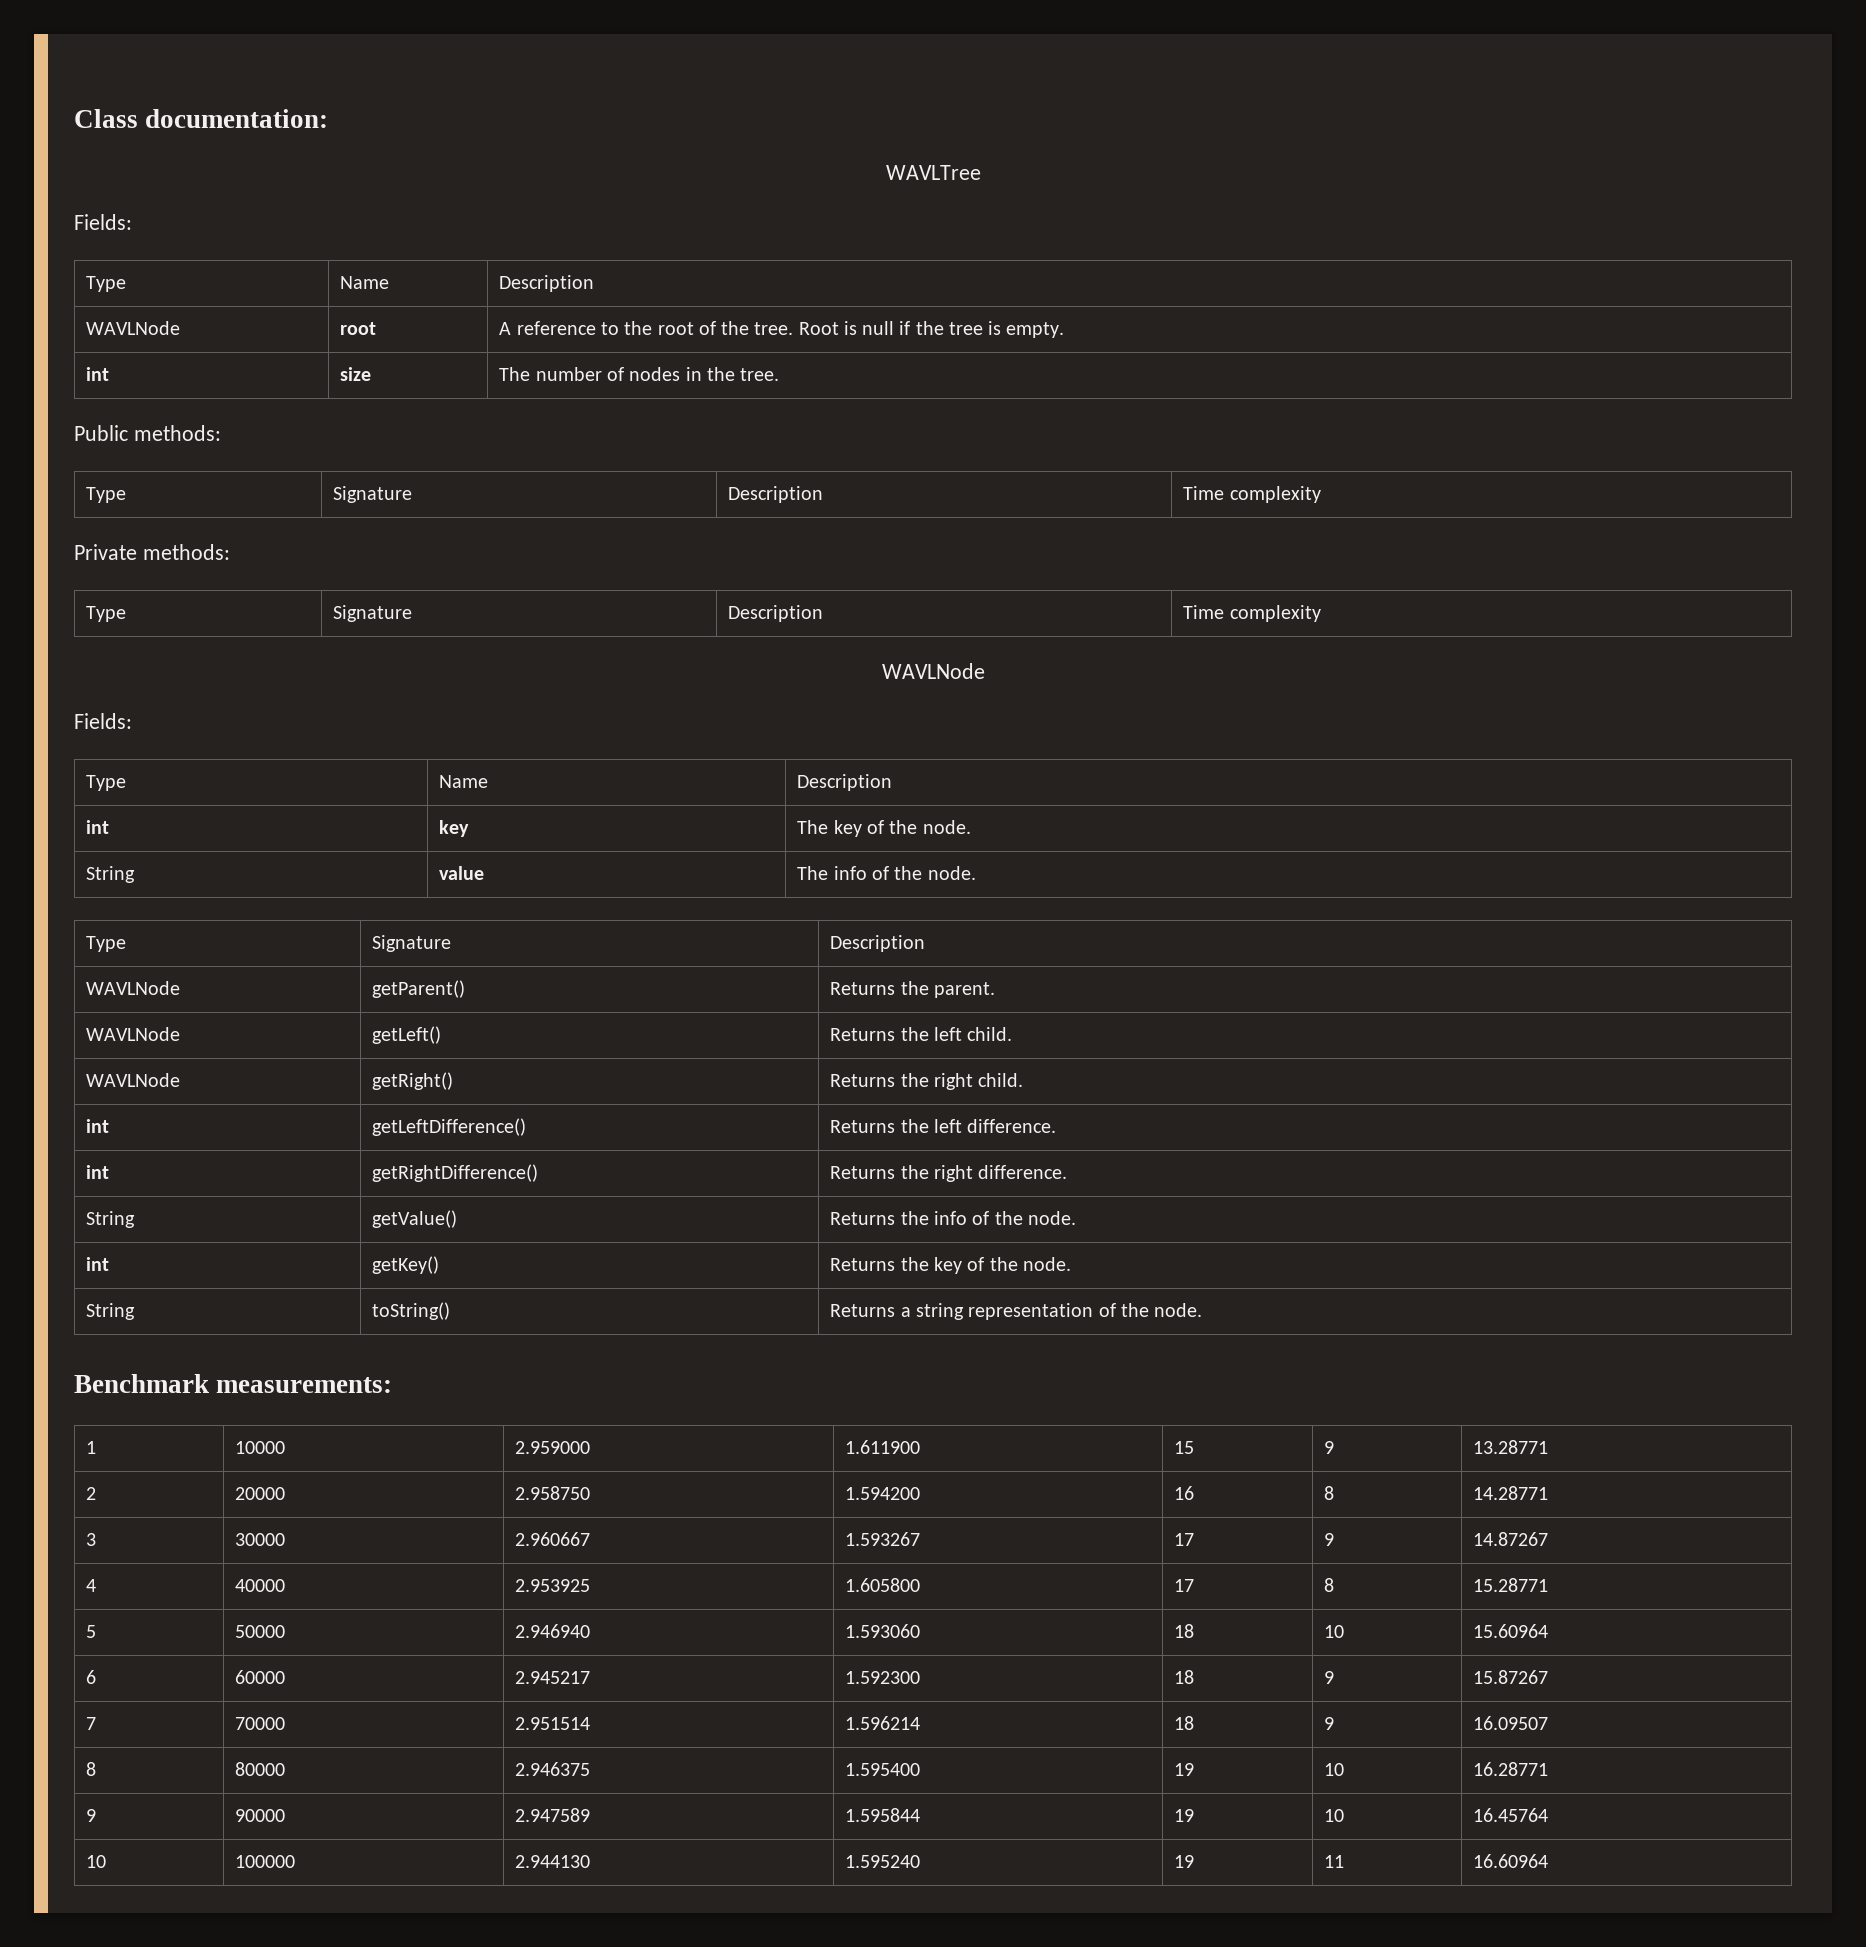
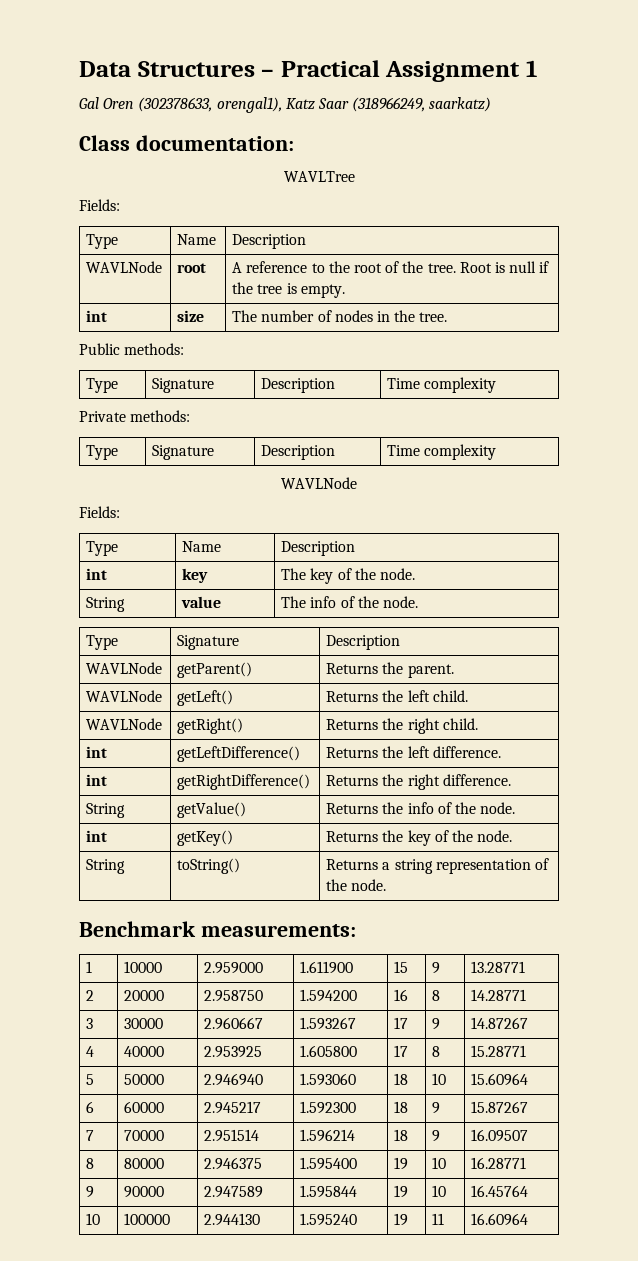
(74, 118) none -> [79,60,538,82] [79,97,492,113] Data Structures – Practical Assignment 1 // Gal Oren (302378633, orengal1), Katz Saar (318966249, saarkatz) //

